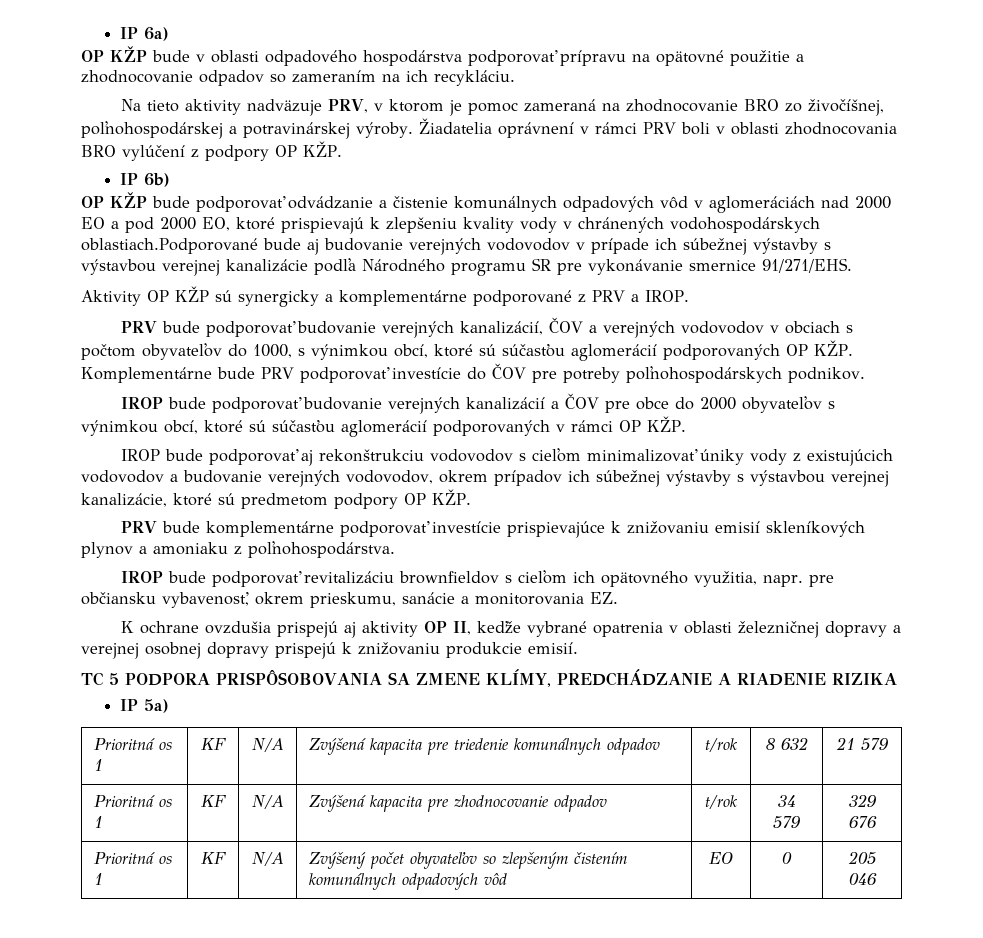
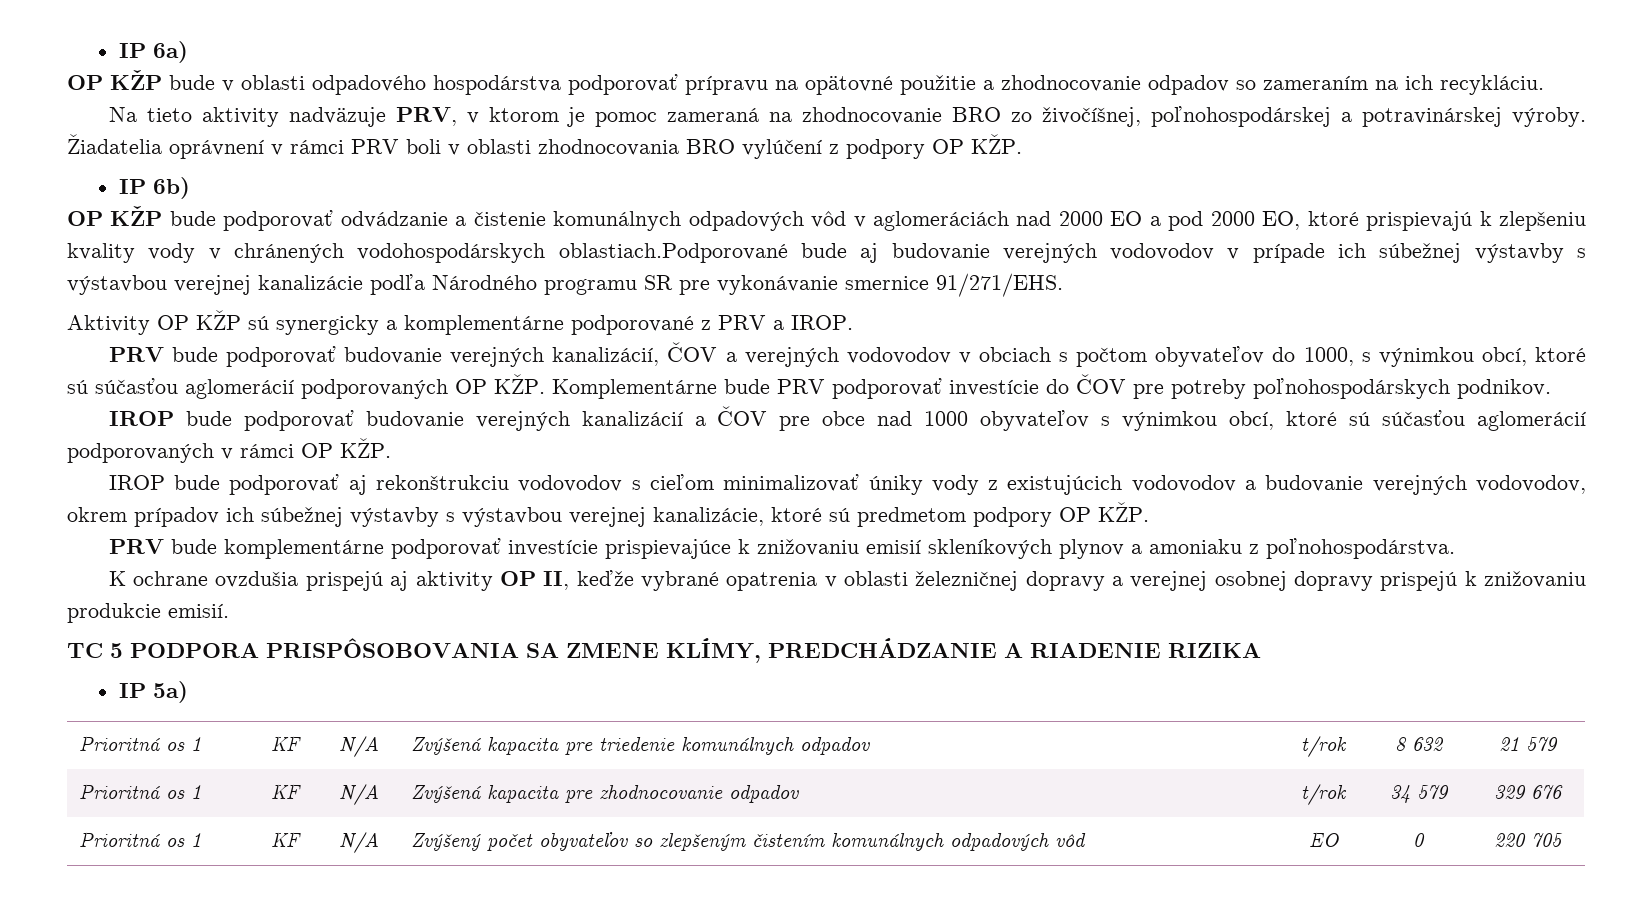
[674,397,736,410] do 2000 -> [877,411,969,426] nad 1000
[120,570,834,587] [81,592,618,608] // IROP bude podporovať revitalizáciu brownfieldov s cieľom ich opätovného využitia, napr. pre občiansku vybavenosť, okrem prieskumu, sanácie a monitorovania EZ. -> (1455, 548) none
[847,851,876,865] [848,873,877,885] 205 046 -> [1493,833,1563,847] 220 705

